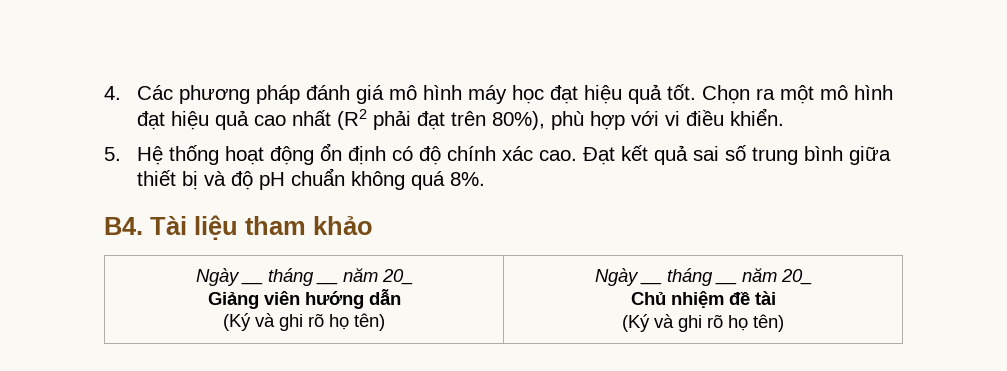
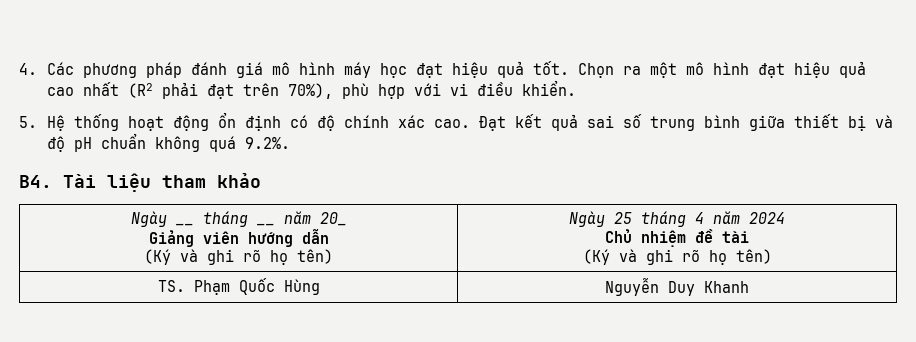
[492,111,546,130] 80%), -> [287,83,333,99] 70%),
[450,172,486,186] 8%. -> [244,137,290,149] 9.2%.
[639,268,737,286] [741,268,812,285] __ tháng __ năm 20_ -> [614,211,785,227] 25 tháng 4 năm 2024
(784, 323) none -> [157,278,320,295] [605,278,749,296] // TS. Phạm Quốc Hùng | Nguyễn Duy Khanh

